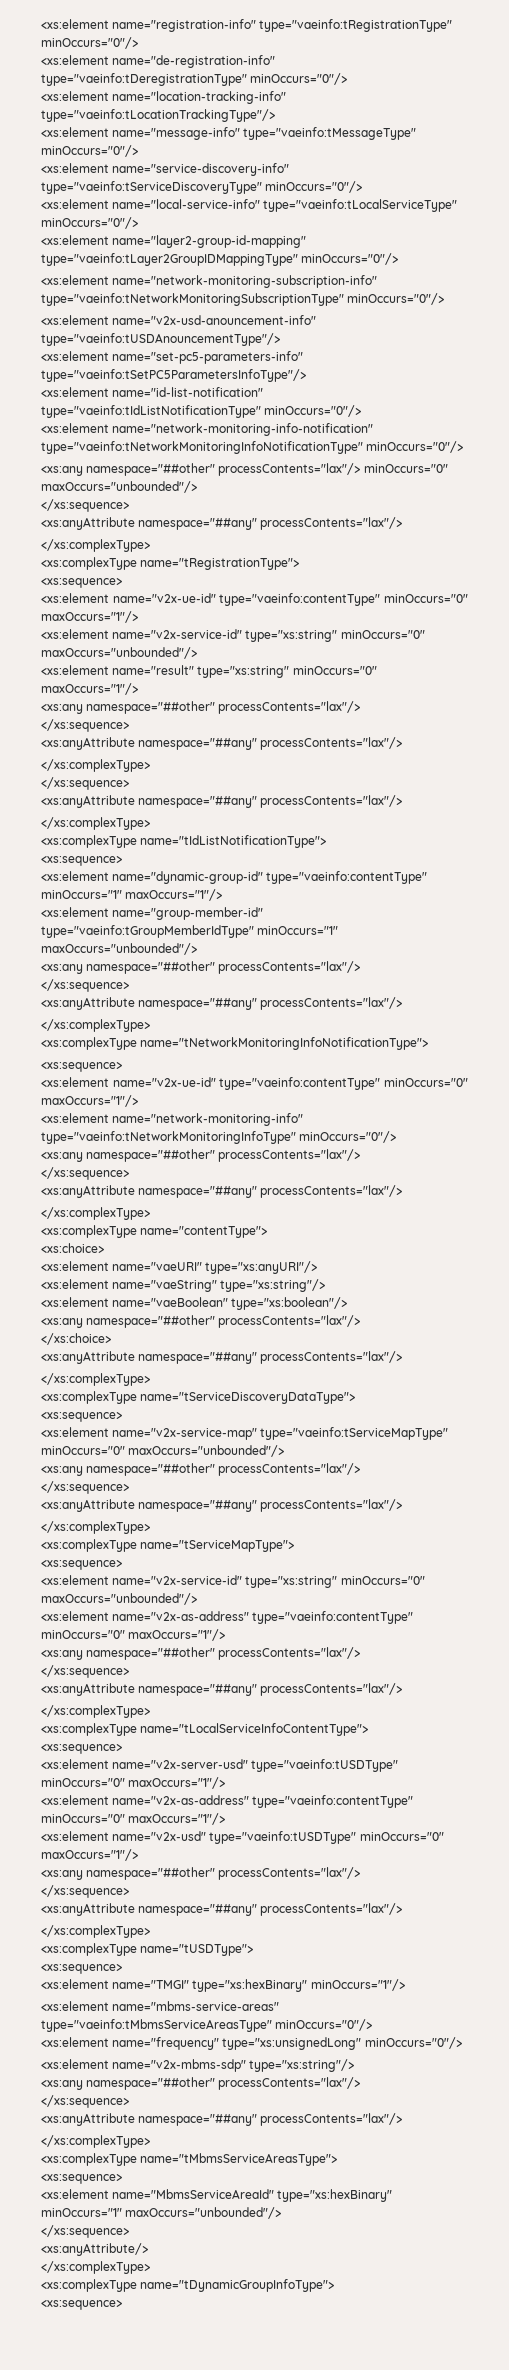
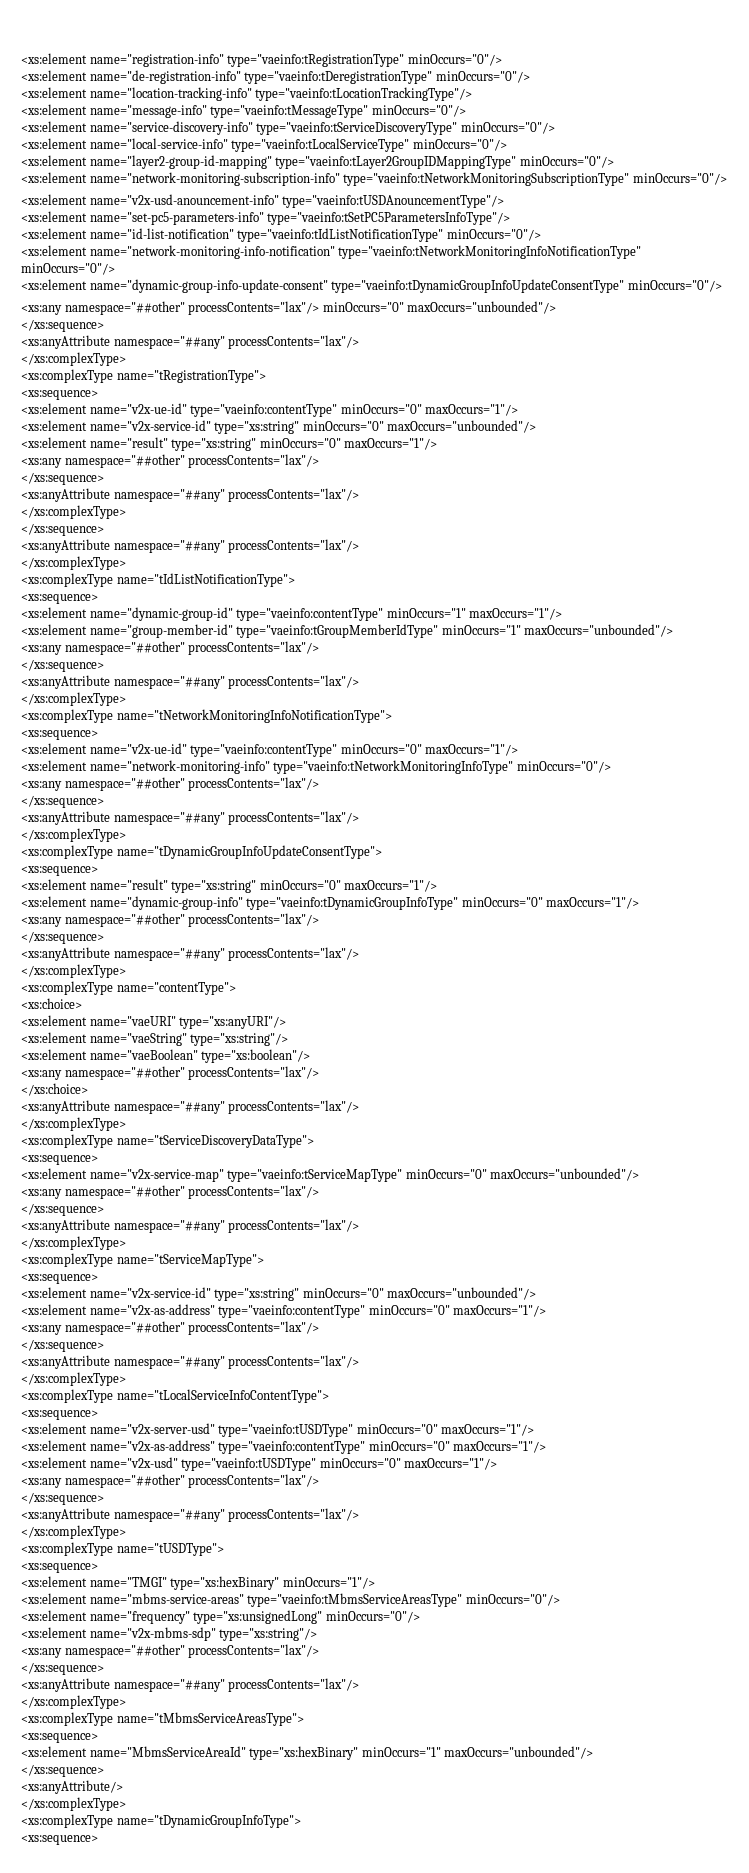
(464, 447) none -> [21,279,722,293] // <xs:element name="dynamic-group-info-update-consent" type="vaeinfo:tDynamicGroupInfoUpdateConsentType" minOccurs="0"/>
(150, 1213) none -> [21,845,382,859] [21,866,98,876] [21,879,438,893] [21,896,640,910] [21,913,320,927] [21,931,104,944] [21,947,360,961] [21,964,126,978] // <xs:complexType name="tDynamicGroupInfoUpdateConsentType"> // <xs:sequence> // <xs:element name="result" type="xs:string" minOccurs="0" maxOccurs="1"/> // <xs:element name="dynamic-group-info" type="vaeinfo:tDynamicGroupInfoType" minOccurs="0" maxOccurs="1"/> // <xs:any namespace="##other" processContents="lax"/> // </xs:sequence> // <xs:anyAttribute namespace="##any" processContents="lax"/> // </xs:complexType>

